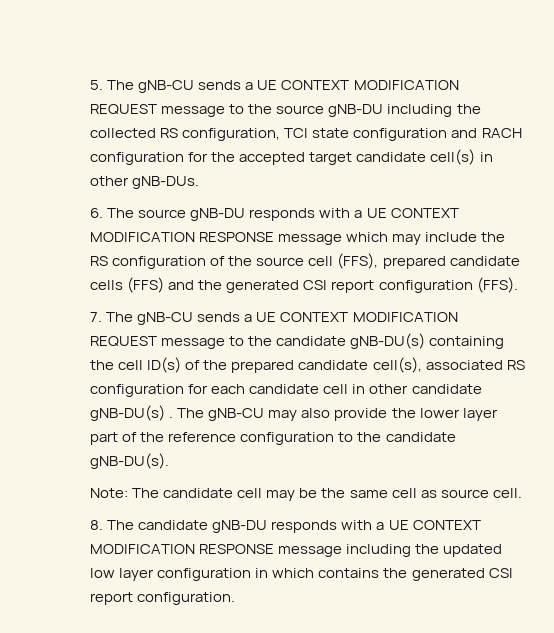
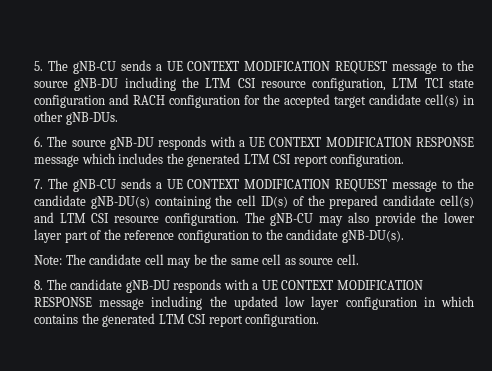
[90,128,281,141] collected RS configuration, -> [205,78,419,91] LTM CSI resource configuration, LTM
[392,232,506,245] [90,253,520,269] [90,277,518,293] may include the RS configuration of the source cell (FFS), prepared candidate cells (FFS) and the generated CSI report configuration (FFS). -> [118,153,405,167] includes the generated LTM CSI report configuration.
[372,357,525,373] [90,384,482,397] [90,405,174,421] cell(s), associated RS configuration for each candidate cell in other candidate gNB-DU(s) . -> [440,195,475,208] [34,212,239,226] cell(s) and LTM CSI resource configuration.
(485, 574) none -> [158,314,185,324] LTM

